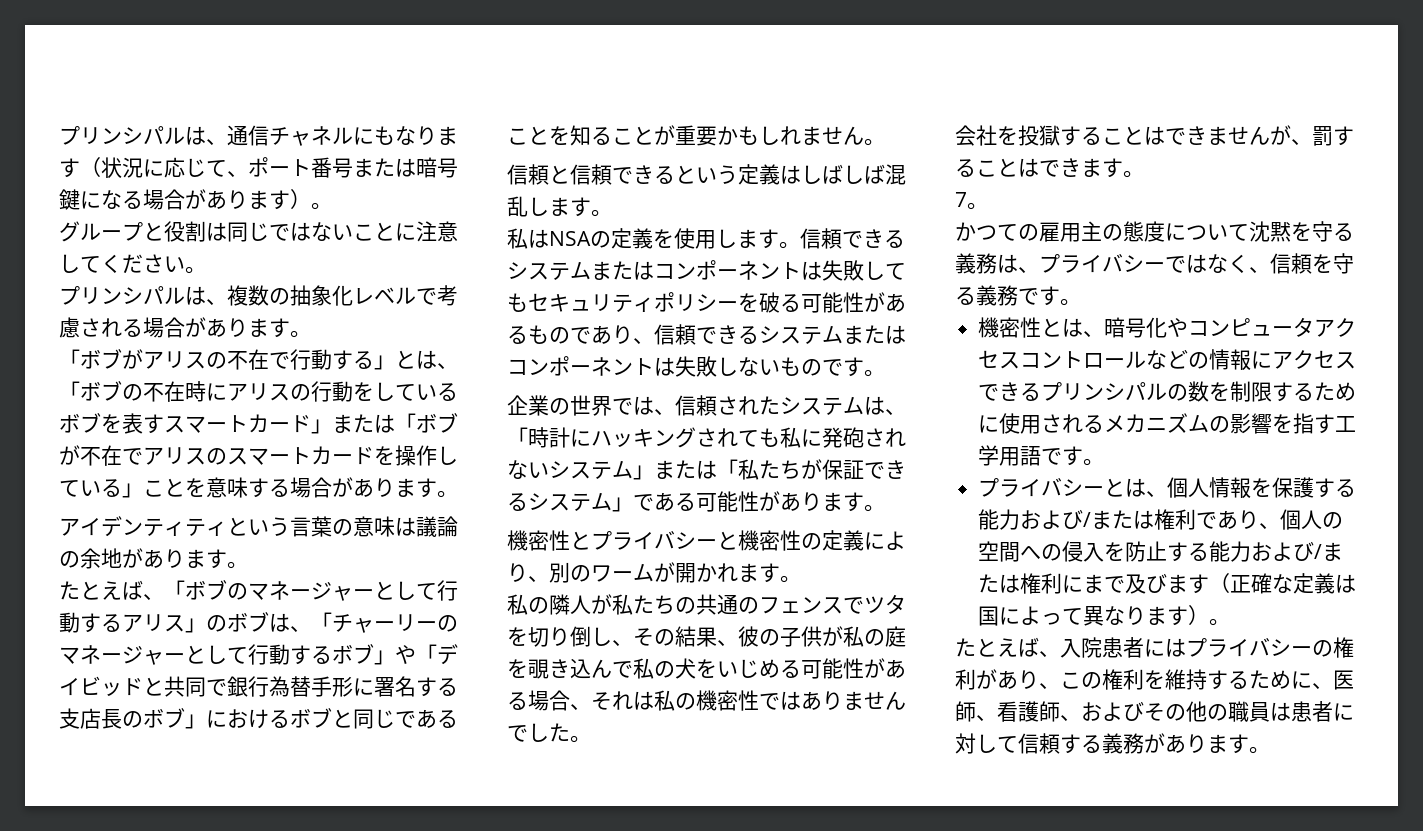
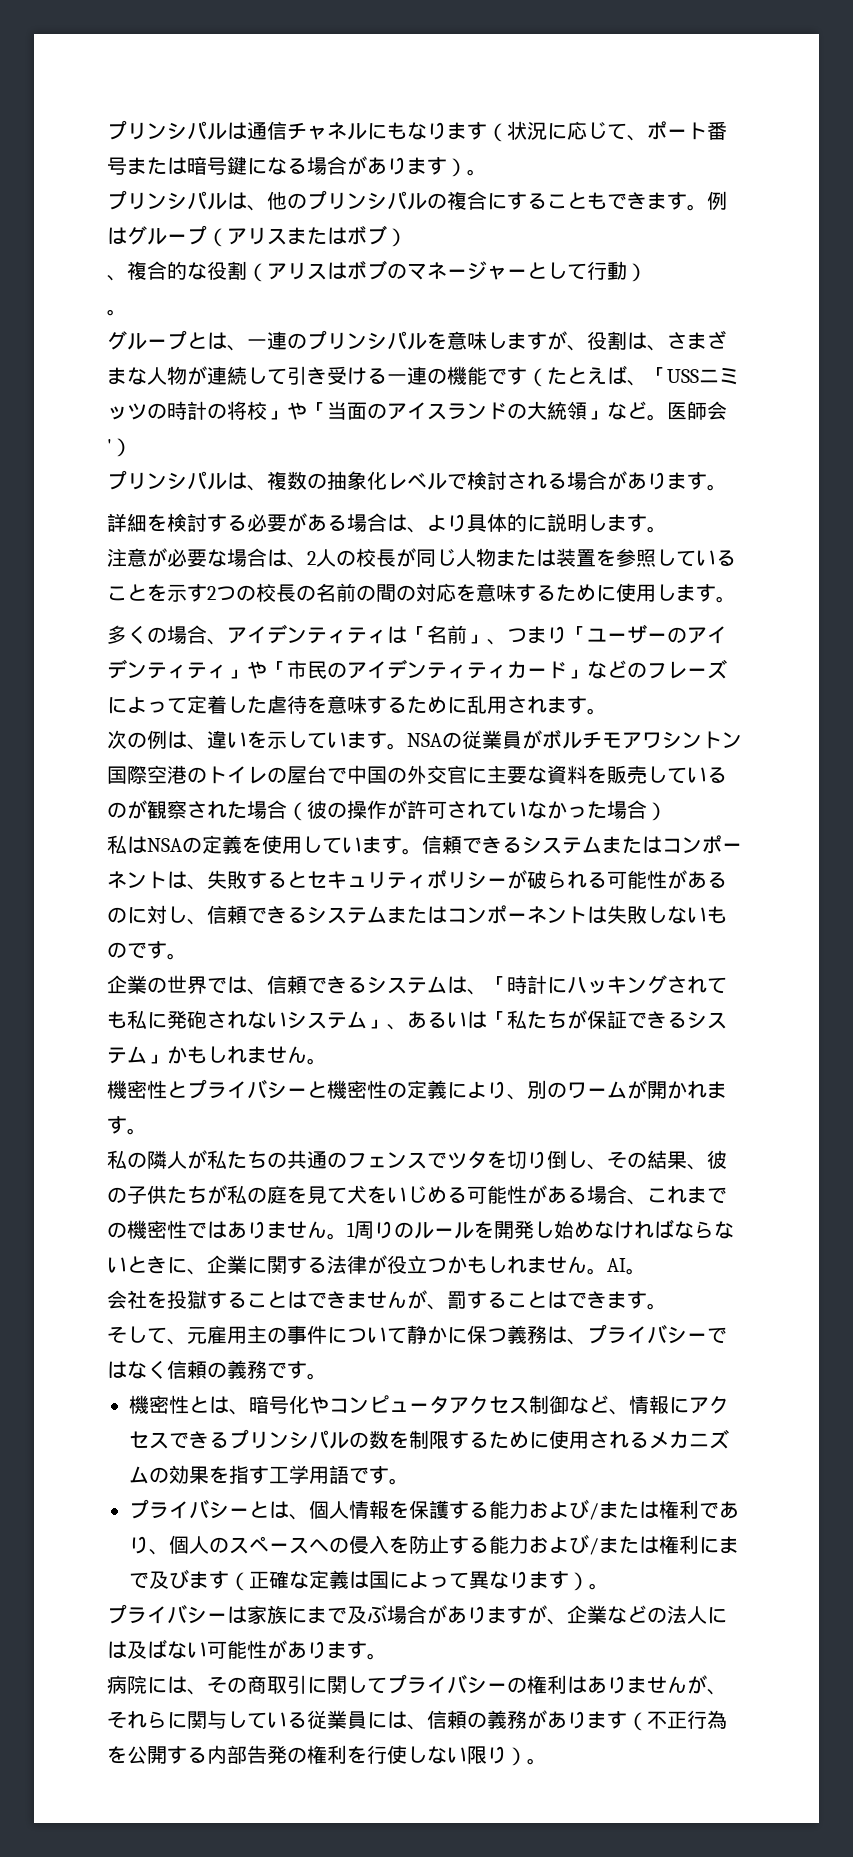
[59,126,227,145] プリンシパルは、 -> [107,120,247,140] プリンシパルは
[59,221,458,242] [59,254,206,274] グループと役割は同じではないことに注意してください。 -> [107,190,727,211] [107,225,407,247] [107,260,647,282] [107,309,127,316] [107,330,727,351] [107,365,739,387] [107,401,727,421] [107,438,132,457] プリンシパルは、他のプリンシパルの複合にすることもできます。例はグループ（アリスまたはボブ） // 、複合的な役割（アリスはボブのマネージャーとして行動） // 。 // グループとは、一連のプリンシパルを意味しますが、役割は、さまざまな人物が連続して引き受ける一連の機能です（たとえば、「USSニミッツの時計の将校」や「当面のアイスランドの大統領」など。医師会'）
[437,285,458,306] [59,317,80,338] 考慮 -> [467,471,507,490] 検討
[59,349,458,370] [59,381,458,402] [59,413,458,434] [59,445,458,466] [59,477,458,498] [59,516,458,537] [59,548,248,569] [59,580,458,601] [59,612,458,633] [59,644,458,665] [59,676,458,697] [59,708,458,729] [507,125,885,146] [507,164,906,185] [507,196,612,217] 「ボブがアリスの不在で行動する」とは、「ボブの不在時にアリスの行動をしているボブを表すスマートカード」または「ボブが不在でアリスのスマートカードを操作している」ことを意味する場合があります。 // アイデンティティという言葉の意味は議論の余地があります。 // たとえば、「ボブのマネージャーとして行動するアリス」のボブは、「チャーリーのマネージャーとして行動するボブ」や「デイビッドと共同で銀行為替手形に署名する支店長のボブ」におけるボブと同じであることを知ることが重要かもしれません。 // 信頼と信頼できるという定義はしばしば混乱します。 -> [107,513,667,533] [107,548,736,568] [107,583,736,603] [107,624,727,645] [107,659,727,679] [107,695,607,715] [107,729,742,750] [107,765,727,784] [107,800,667,821] 詳細を検討する必要がある場合は、より具体的に説明します。 // 注意が必要な場合は、2人の校長が同じ人物または装置を参照していることを示す2つの校長の名前の間の対応を意味するために使用します。 // 多くの場合、アイデンティティは「名前」、つまり「ユーザーのアイデンティティ」や「市民のアイデンティティカード」などのフレーズによって定着した虐待を意味するために乱用されます。 // 次の例は、違いを示しています。NSAの従業員がボルチモアワシントン国際空港のトイレの屋台で中国の外交官に主要な資料を販売しているのが観察された場合（彼の操作が許可されていなかった場合）
(737, 238) none -> [322,837,362,854] てい
[822,260,906,281] [507,293,528,312] 失敗しても -> [187,870,307,890] 、失敗すると
[738,292,906,313] [507,325,633,344] を破る可能性があるものであり -> [507,870,727,889] [107,905,187,924] が破られる可能性があるのに対し
[717,396,780,415] された -> [307,976,367,994] できる
[654,460,696,479] また -> [387,1011,467,1030] 、あるい
[633,491,864,512] である可能性があります -> [167,1046,307,1064] かもしれません
(822, 636) none -> [167,1185,207,1204] たち
[528,658,675,679] 覗き込んで私の -> [307,1186,347,1204] 見て
[591,690,675,711] それは私 -> [647,1186,727,1204] これまで
[507,723,570,742] でした -> [327,1219,734,1240] [107,1255,626,1275] 。1周りのルールを開発し始めなければならないときに、企業に関する法律が役立つかもしれません。AI
[955,192,988,210] [955,222,1039,241] 7。 // かつての -> [107,1326,207,1345] そして、元
[1123,221,1165,242] 態度 -> [287,1325,327,1344] 事件
[1249,221,1354,242] 沈黙を守る -> [407,1325,507,1344] 静かに保つ
[1249,253,1354,274] [955,287,976,305] 、信頼を守る -> [167,1360,227,1379] 信頼の
[1020,349,1210,369] コントロールなどの -> [529,1395,629,1415] 制御など、
[1230,413,1273,434] 影響 -> [169,1465,209,1484] 効果
[978,541,1021,562] 空間 -> [229,1536,309,1554] スペース
[955,637,1186,658] たとえば、入院患者には -> [107,1604,727,1625] [107,1639,387,1660] [107,1675,387,1695] プライバシーは家族にまで及ぶ場合がありますが、企業などの法人には及ばない可能性があります。 // 病院には、その商取引に関して
[976,669,1354,690] [955,701,1354,722] [955,733,1249,754] があり、この権利を維持するために、医師、看護師、およびその他の職員は患者に対して信頼する義務があります -> [567,1675,727,1695] [107,1710,727,1731] [107,1745,527,1766] はありませんが、それらに関与している従業員には、信頼の義務があります（不正行為を公開する内部告発の権利を行使しない限り）

